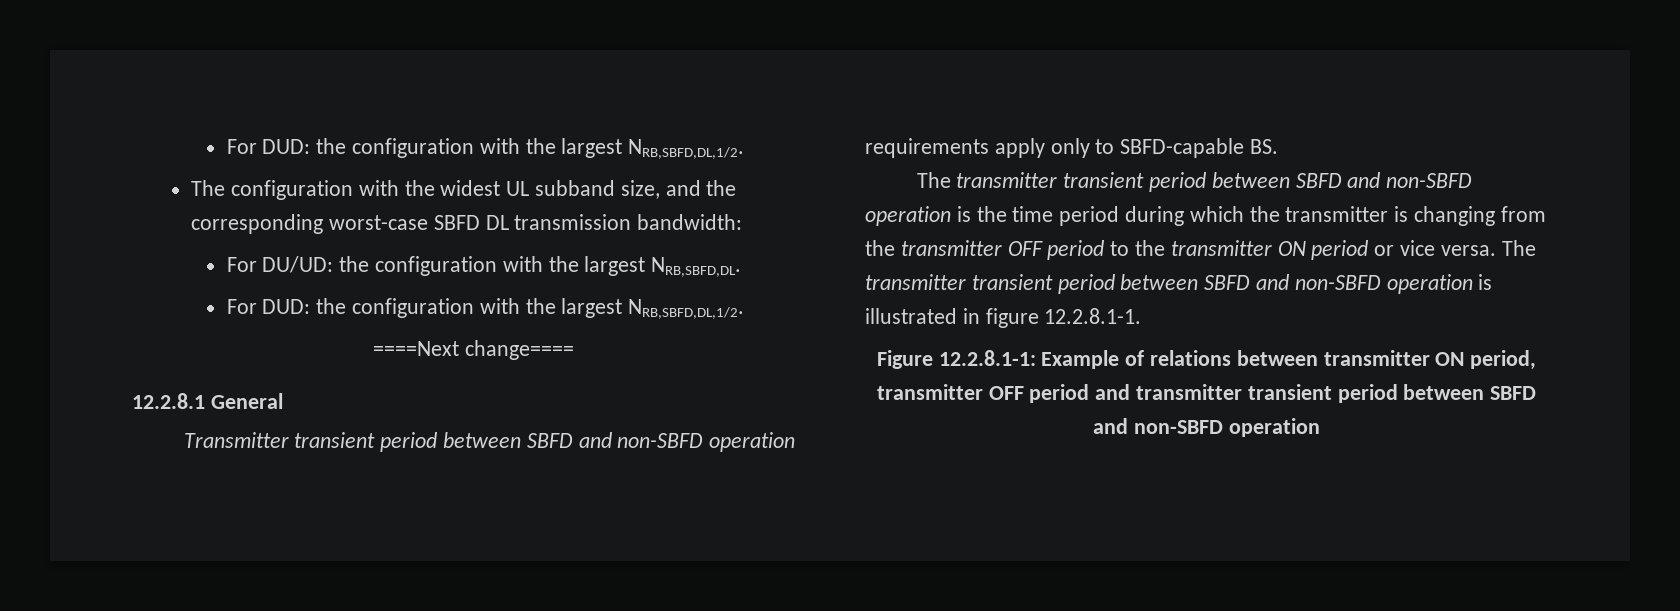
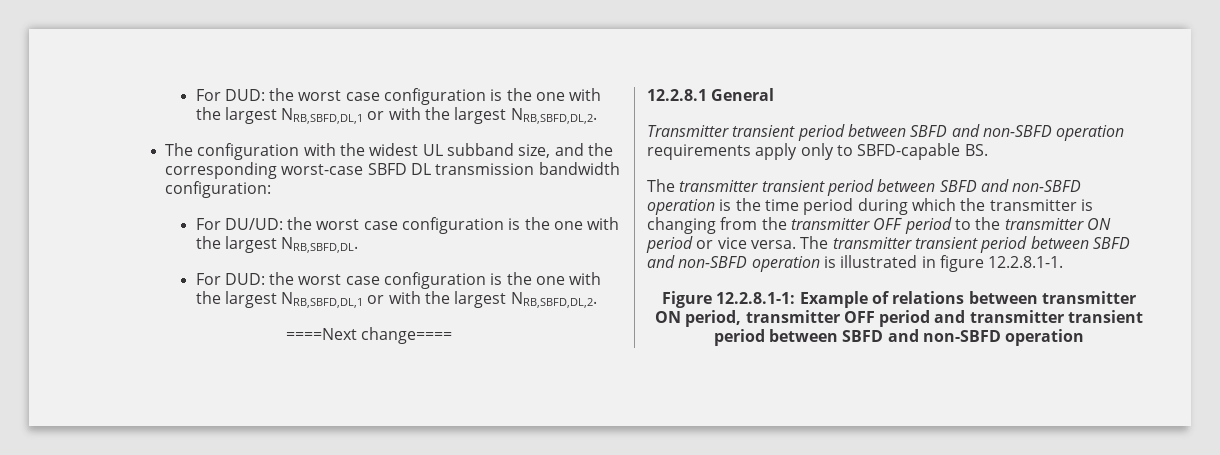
[226,138,745,159] For DUD: the configuration with the largest NRB,SBFD,DL,1/2. -> [195,88,602,105] [195,107,597,124] For DUD: the worst case configuration is the one with the largest NRB,SBFD,DL,1 or with the largest NRB,SBFD,DL,2.
[637,214,743,230] bandwidth: -> [538,162,620,175] [165,181,272,198] bandwidth configuration:
[375,256,498,276] configuration -> [316,217,584,234] worst case configuration is the one
[352,298,745,319] configuration with the largest NRB,SBFD,DL,1/2. -> [298,272,602,289] [195,291,597,308] worst case configuration is the one with the largest NRB,SBFD,DL,1 or with the largest NRB,SBFD,DL,2.

